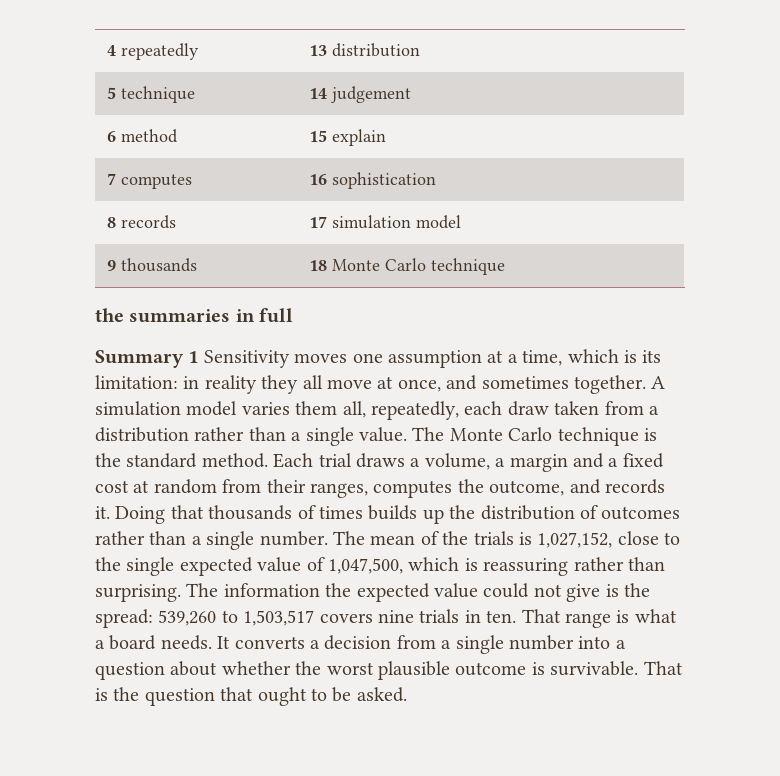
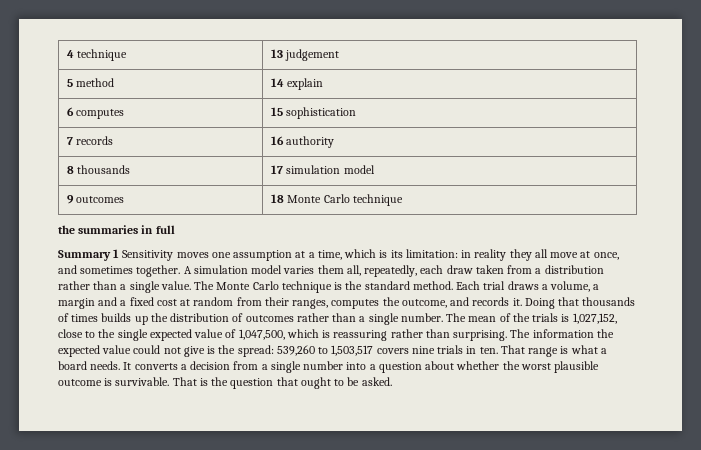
[121,43,200,60] repeatedly -> [77,49,128,61] technique
[332,43,421,57] distribution -> [285,49,340,61] judgement
[121,86,196,103] technique -> [76,78,115,87] method
[331,86,412,103] judgement -> [287,78,324,90] explain
[121,129,179,143] method -> [76,109,125,119] computes
[332,129,387,146] explain -> [286,107,357,119] sophistication
[121,174,193,189] computes -> [76,136,114,145] records
[332,172,437,189] sophistication -> [286,136,335,148] authority
[121,215,177,229] records -> [77,165,131,174] thousands
[121,258,198,272] thousands -> [76,196,125,203] outcomes

